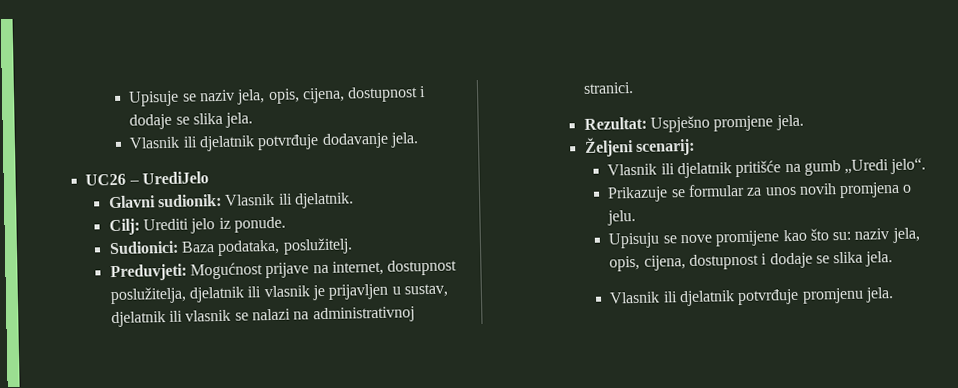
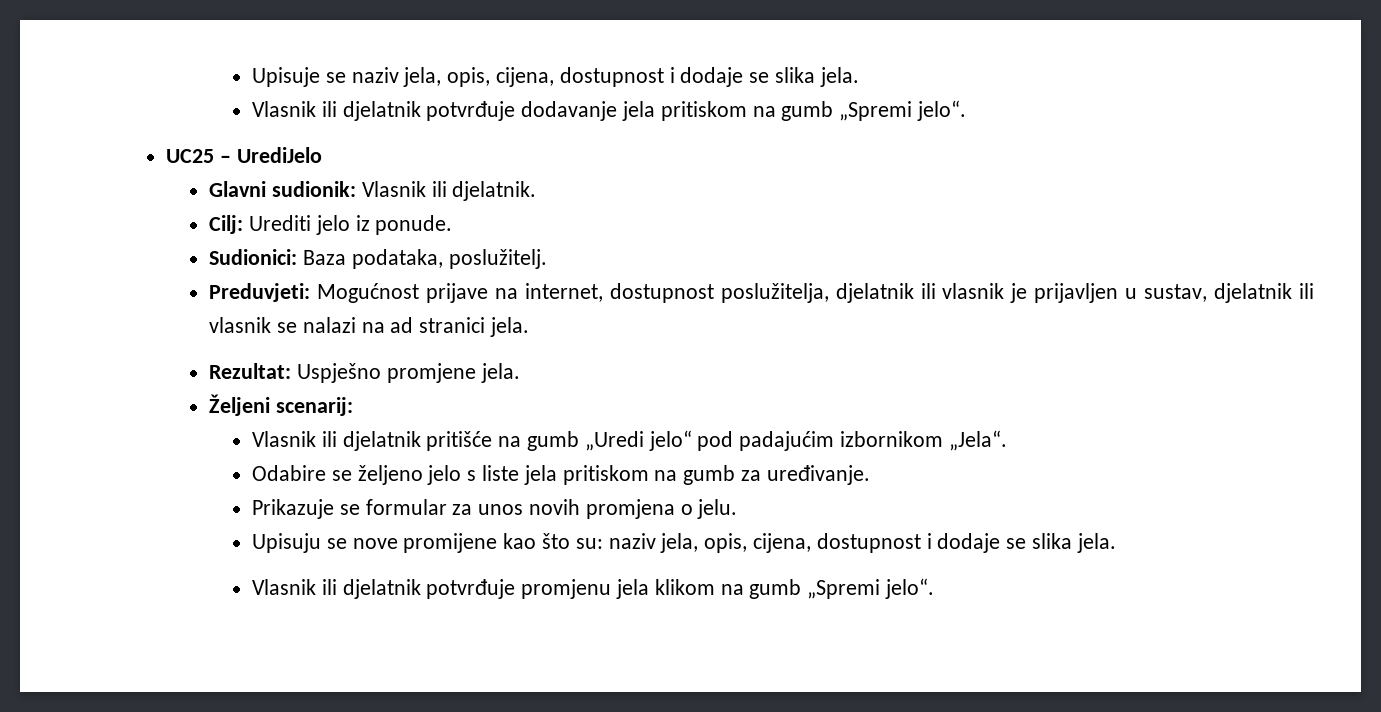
[389,132,419,148] [85,173,127,186] jela. // UC26 -> [621,100,966,121] [166,149,215,163] jela pritiskom na gumb „Spremi jelo“. // UC25
[312,306,415,324] [582,82,634,94] administrativnoj stranici. -> [390,317,529,337] ad stranici jela.
[890,157,927,175] jelo“. -> [648,430,1007,451] [251,465,870,485] jelo“ pod padajućim izbornikom „Jela“. // Odabire se željeno jelo s liste jela pritiskom na gumb za uređivanje.
[864,287,894,303] jela. -> [615,578,934,599] jela klikom na gumb „Spremi jelo“.

